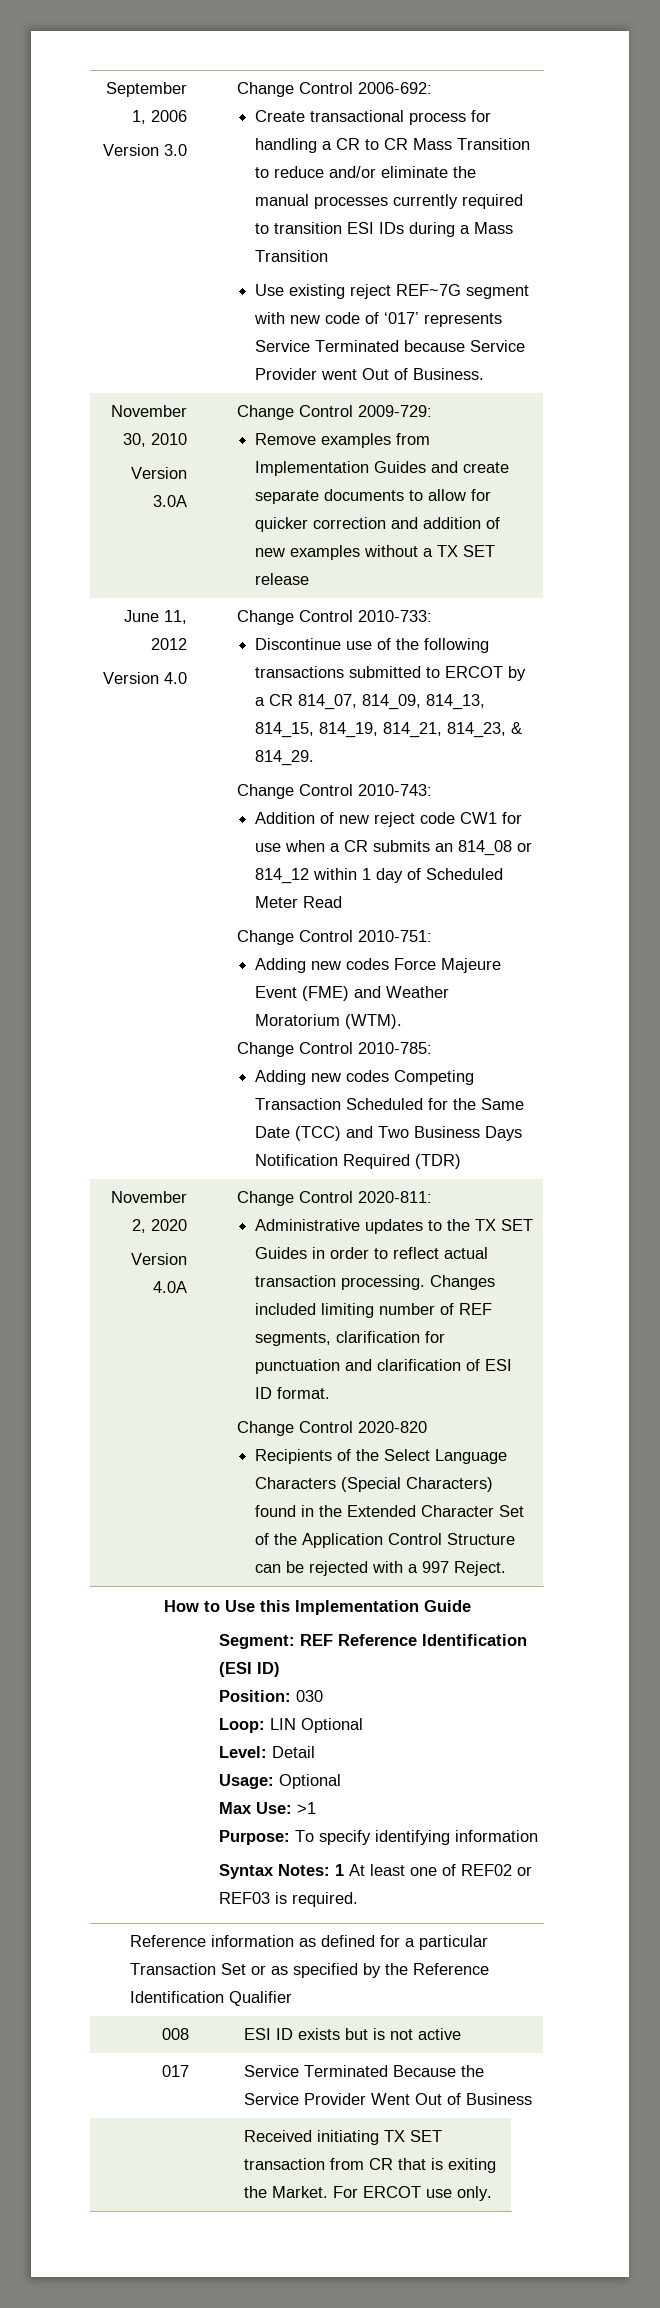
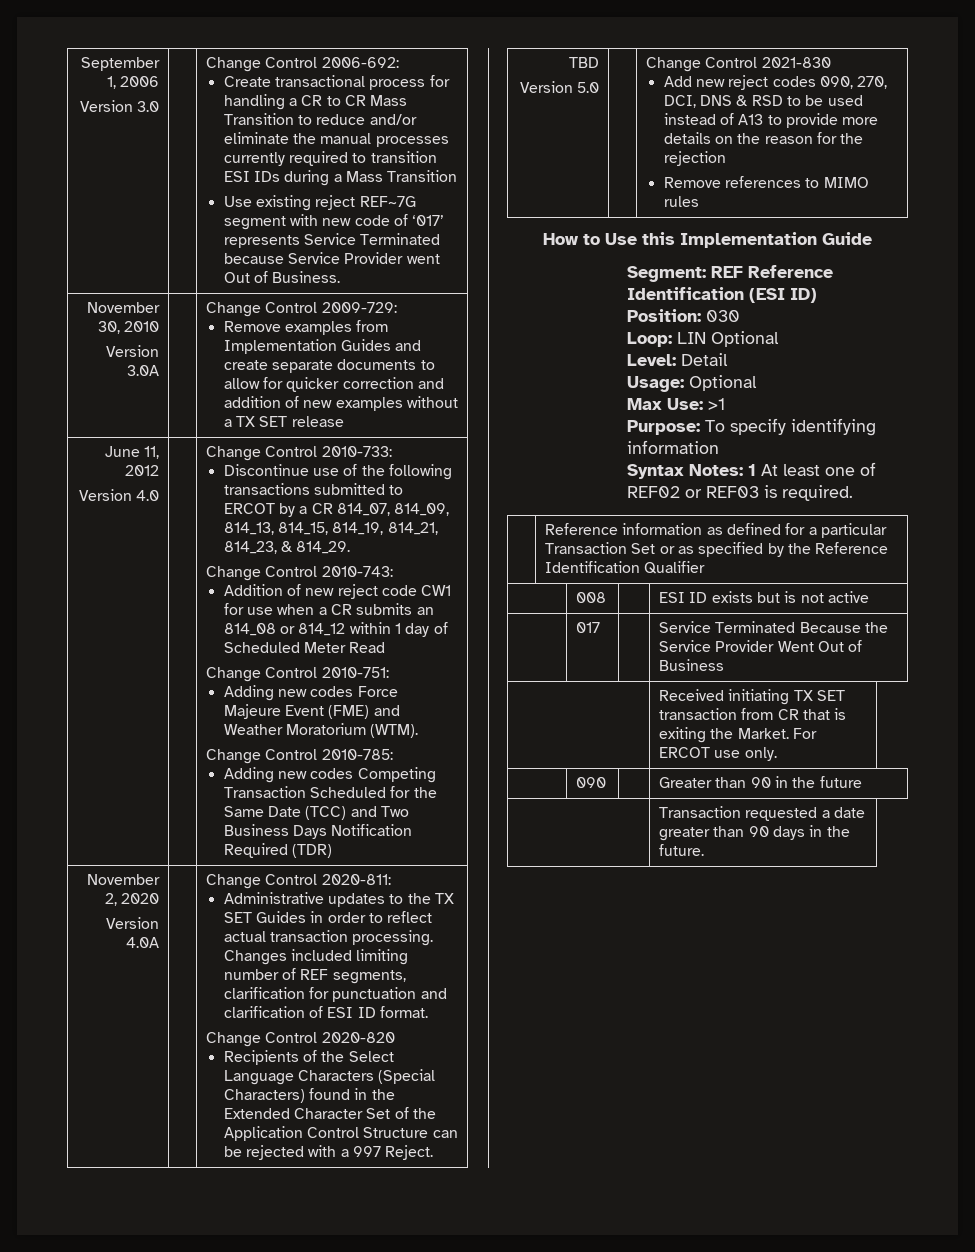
(506, 1568) none -> [568,57,599,68] [519,81,599,93] [646,57,831,72] [663,75,888,90] [663,95,863,108] [663,113,879,128] [663,132,864,144] [663,151,726,166] [663,176,869,188] [663,196,699,207] // TBD // Version 5.0 | | Change Control 2021-830 // Add new reject codes 090, 270, DCI, DNS & RSD to be used instead of A13 to provide more details on the reason for the rejection // Remove references to MIMO rules
(492, 2193) none -> [576,777,607,788] [659,776,862,788] [659,806,866,821] [659,825,850,841] [659,844,705,856] // | 090 | | Greater than 90 in the future // | Transaction requested a date greater than 90 days in the future.

